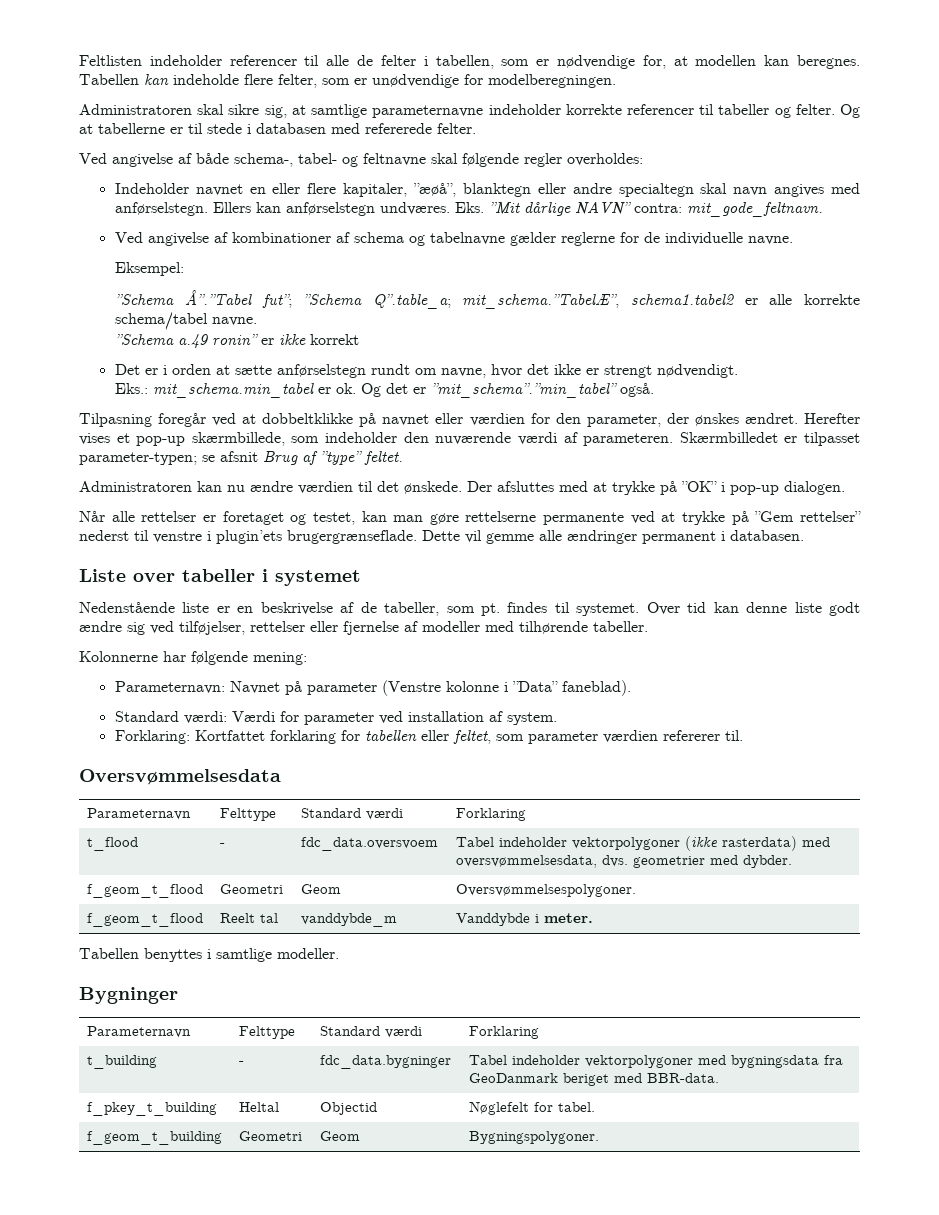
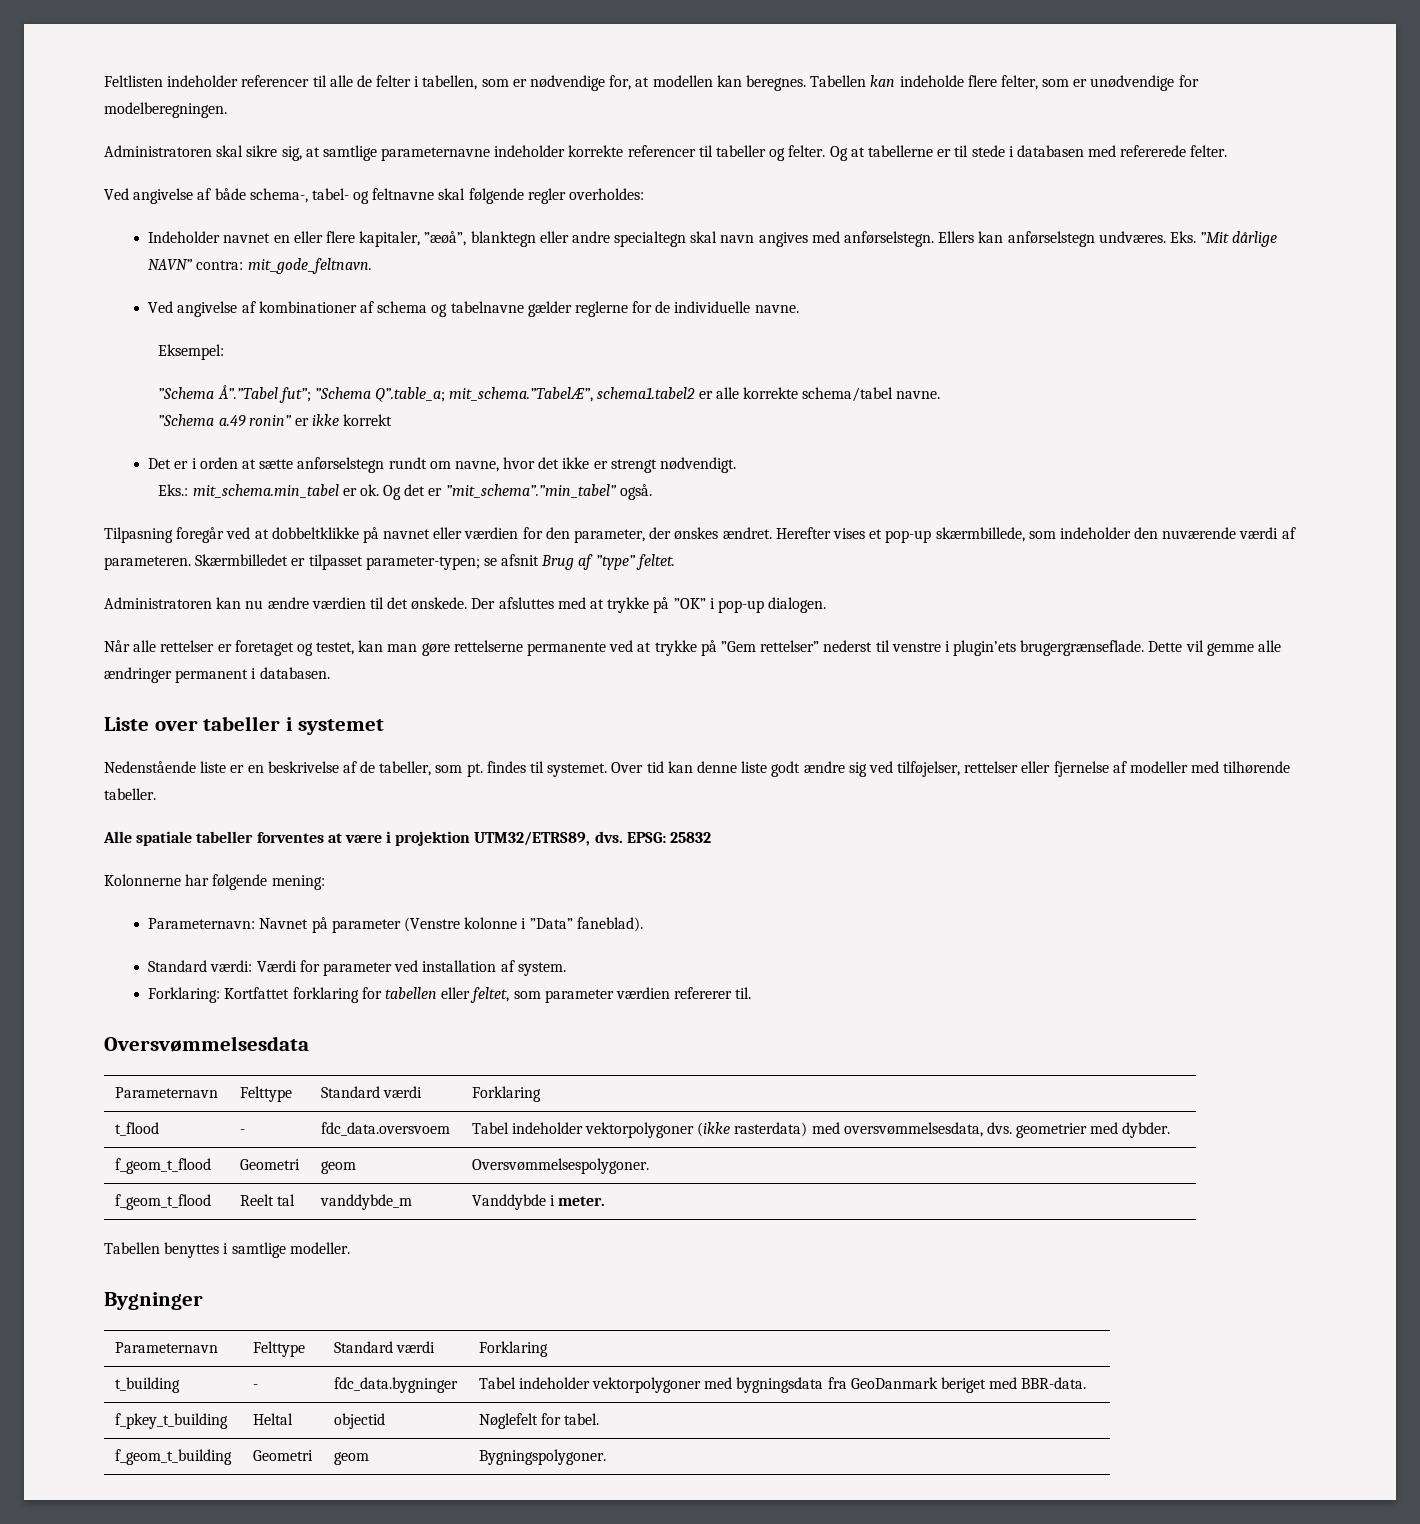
(648, 626) none -> [103,831,712,846] // Alle spatiale tabeller forventes at være i projektion UTM32/ETRS89, dvs. EPSG: 25832
[301,884,342,894] Geom -> [320,1161,356,1174] geom
[320,1102,378,1115] Objectid -> [333,1413,385,1429] objectid
[320,1131,361,1141] Geom -> [333,1452,369,1465] geom

